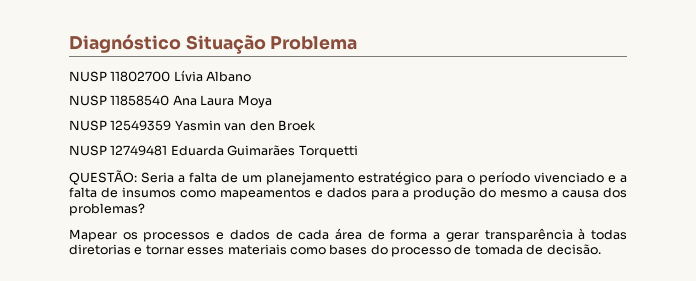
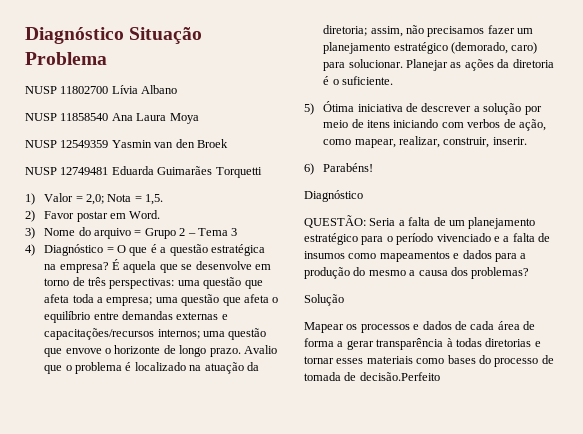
(358, 151) none -> [25,193,164,205] [25,210,161,222] [25,227,238,239] [25,244,265,256] [44,259,271,273] [44,277,263,289] [44,294,279,306] [44,311,228,323] [44,328,267,340] [44,345,277,357] [44,362,259,374] [323,25,534,37] [323,42,538,54] [323,59,554,71] [323,76,394,85] [304,101,542,115] [323,119,546,131] [323,136,527,148] [304,163,374,175] [304,190,363,202] // 1) Valor = 2,0; Nota = 1,5. // 2) Favor postar em Word. // 3) Nome do arquivo = Grupo 2 – Tema 3 // 4) Diagnóstico = O que é a questão estratégica na empresa? É aquela que se desenvolve em torno de três perspectivas: uma questão que afeta toda a empresa; uma questão que afeta o equilíbrio entre demandas externas e capacitações/recursos internos; uma questão que envove o horizonte de longo prazo. Avalio que o problema é localizado na atuação da diretoria; assim, não precisamos fazer um planejamento estratégico (demorado, caro) para solucionar. Planejar as ações da diretoria é o suficiente. // 5) Ótima iniciativa de descrever a solução por meio de itens iniciando com verbos de ação, como mapear, realizar, construir, inserir. // 6) Parabéns! // Diagnóstico
(145, 209) none -> [304,294,344,306] // Solução
[546,244,601,255] decisão. -> [359,372,440,381] decisão.Perfeito

